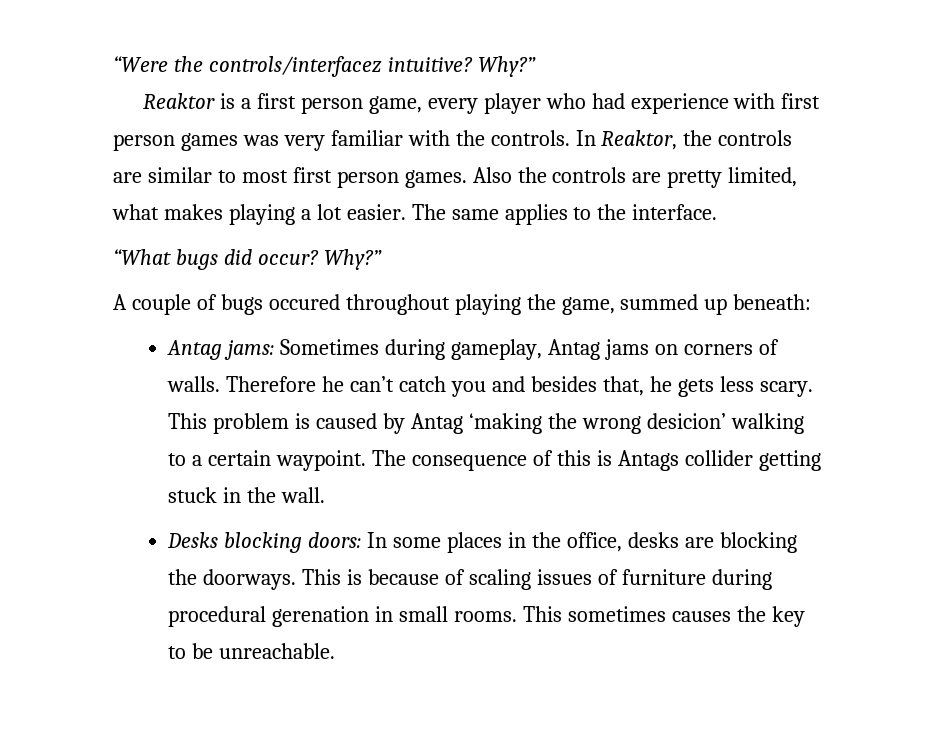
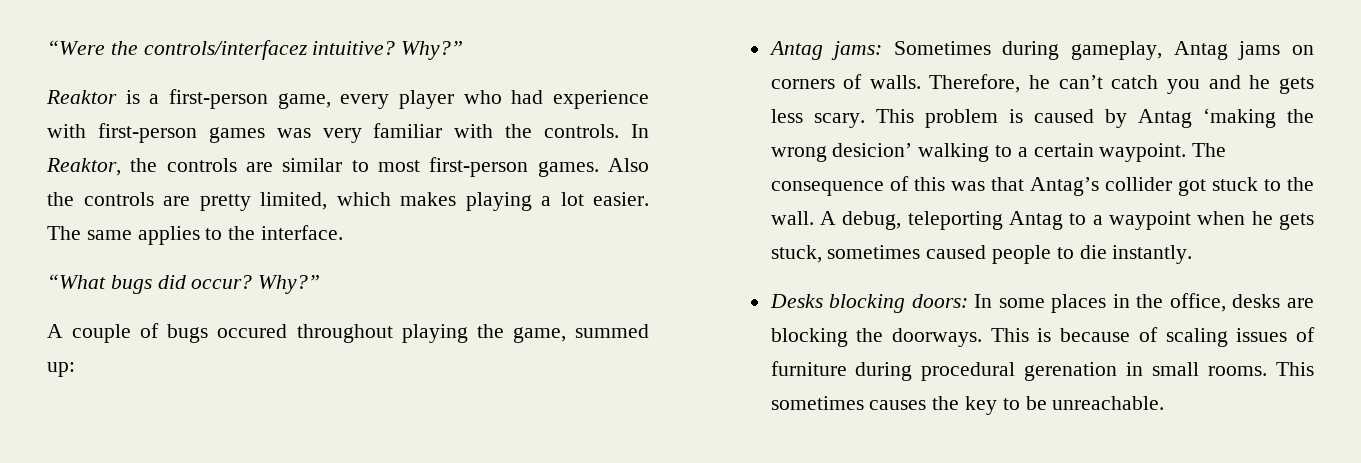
[256,93,363,114] first person -> [169,89,268,109] first-person
[781,93,821,109] [113,134,175,151] first person -> [97,123,197,143] first-person
[292,167,399,188] first person -> [429,157,529,177] first-person
[112,204,159,220] what -> [336,192,391,206] which
[704,294,812,315] up beneath: -> [47,362,75,377] up:
[226,376,317,392] Therefore -> [929,74,1021,93] Therefore,
[530,376,644,396] besides that, -> (1241, 82) none
[596,450,821,471] [168,487,326,503] is Antags collider getting stuck in the wall. -> [950,177,1314,196] [770,211,1314,230] [770,245,1193,264] was that Antag’s collider got stuck to the wall. A debug, teleporting Antag to a waypoint when he gets stuck, sometimes caused people to die instantly.

